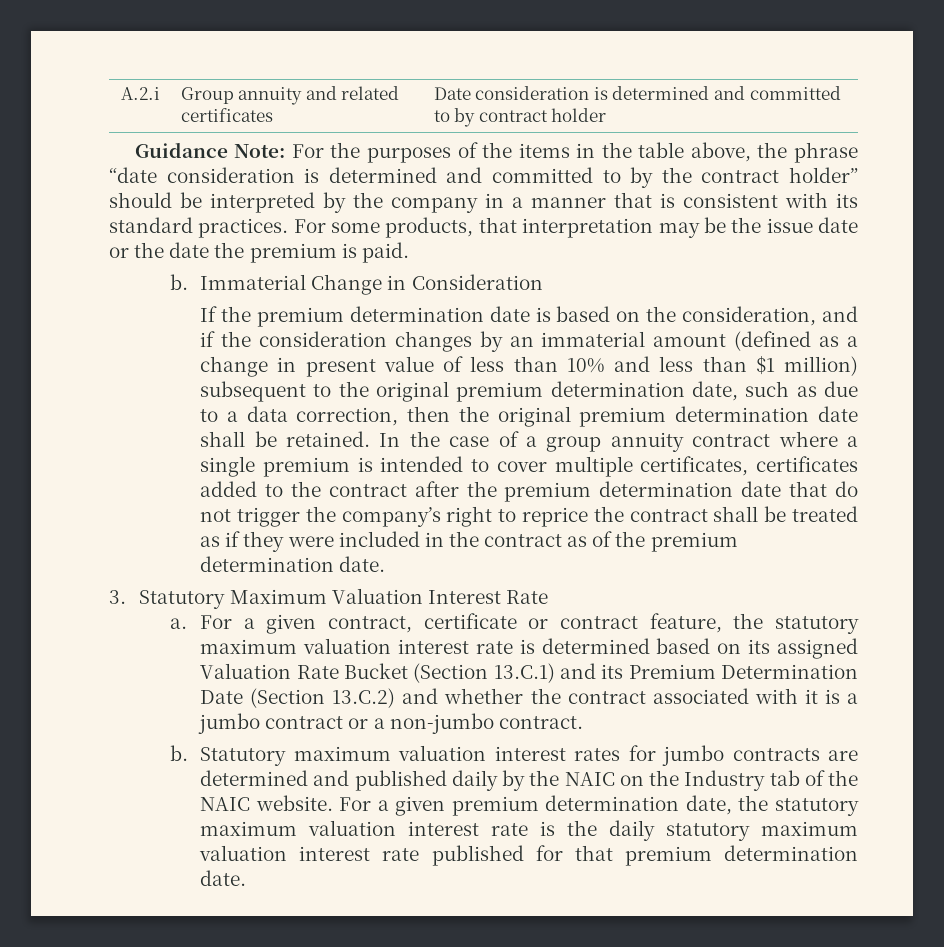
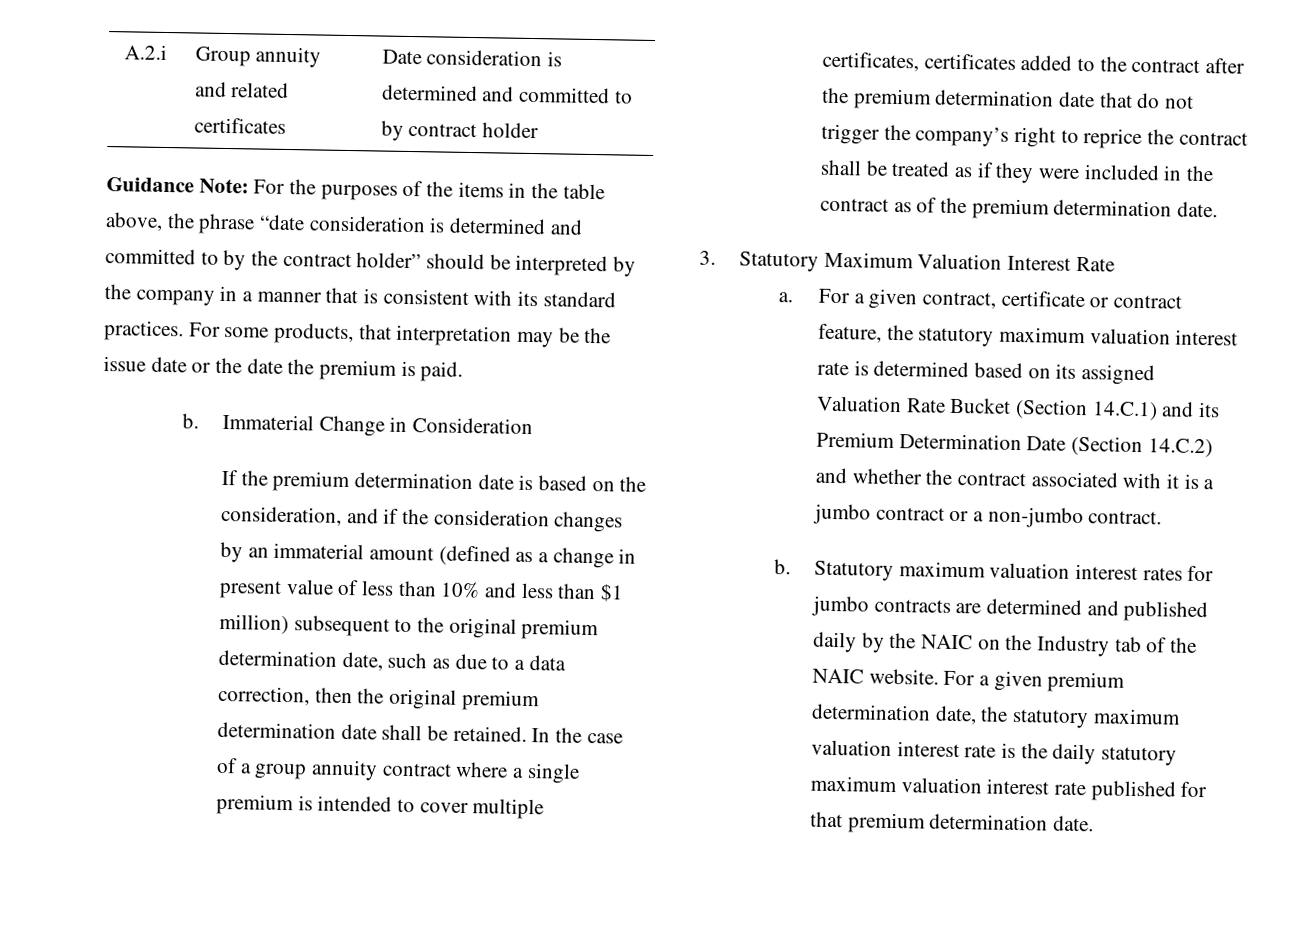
[493,663,555,683] 13.C.1) -> [1091,401,1158,421] 14.C.1)
[332,688,396,708] 13.C.2) -> [1147,438,1213,458] 14.C.2)

